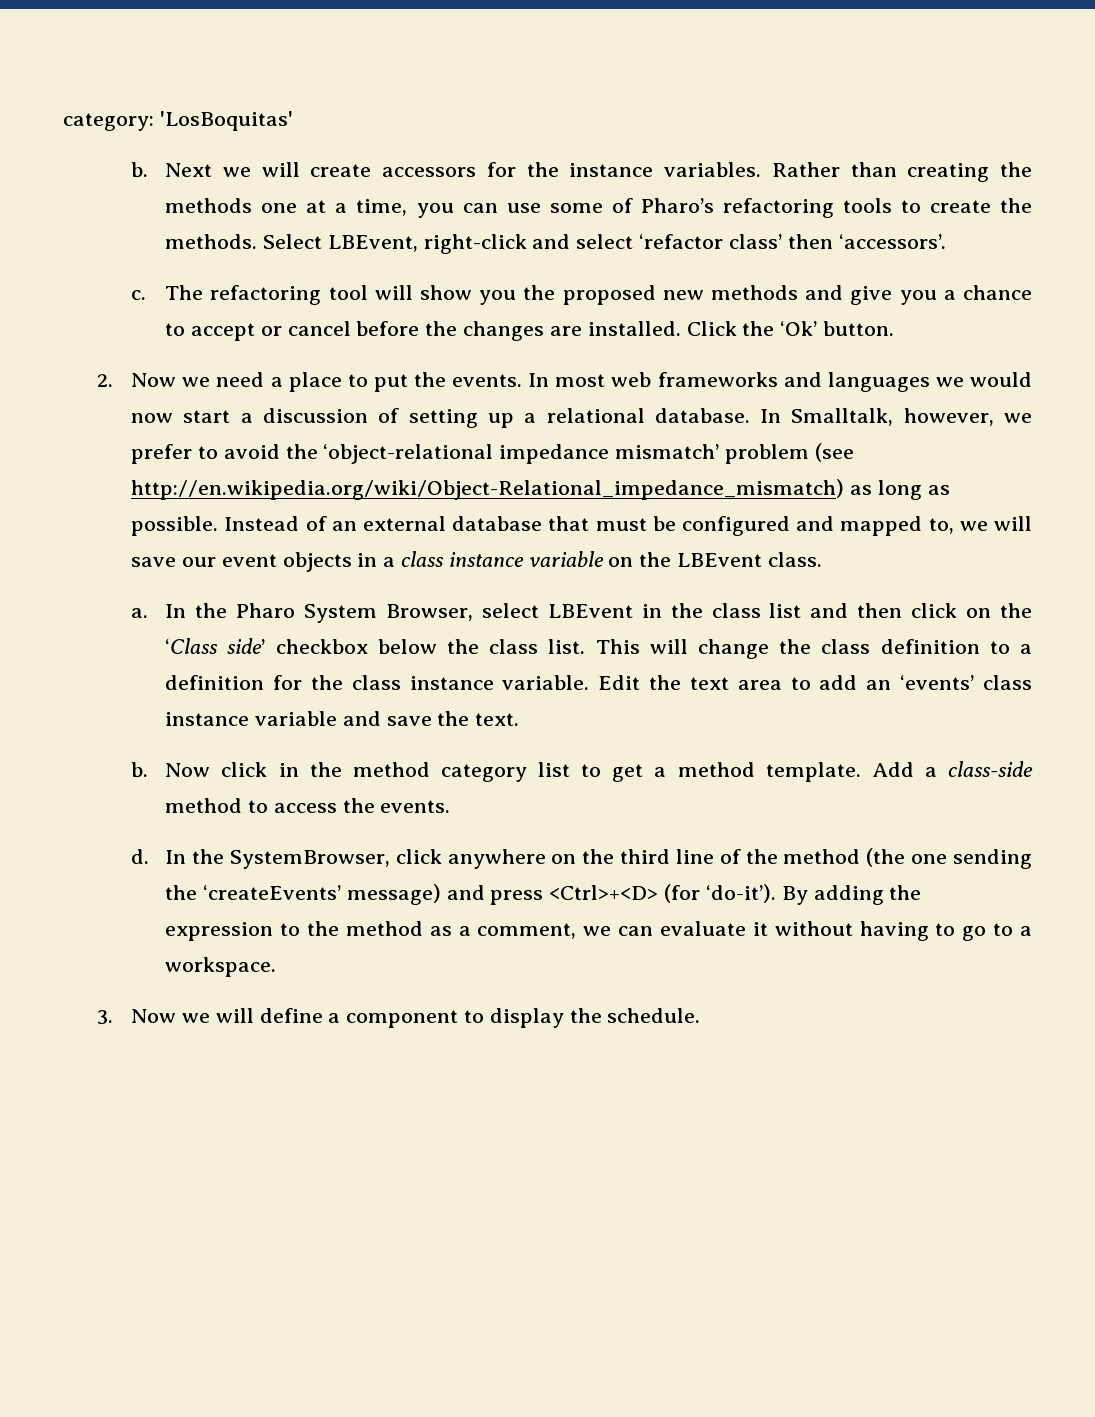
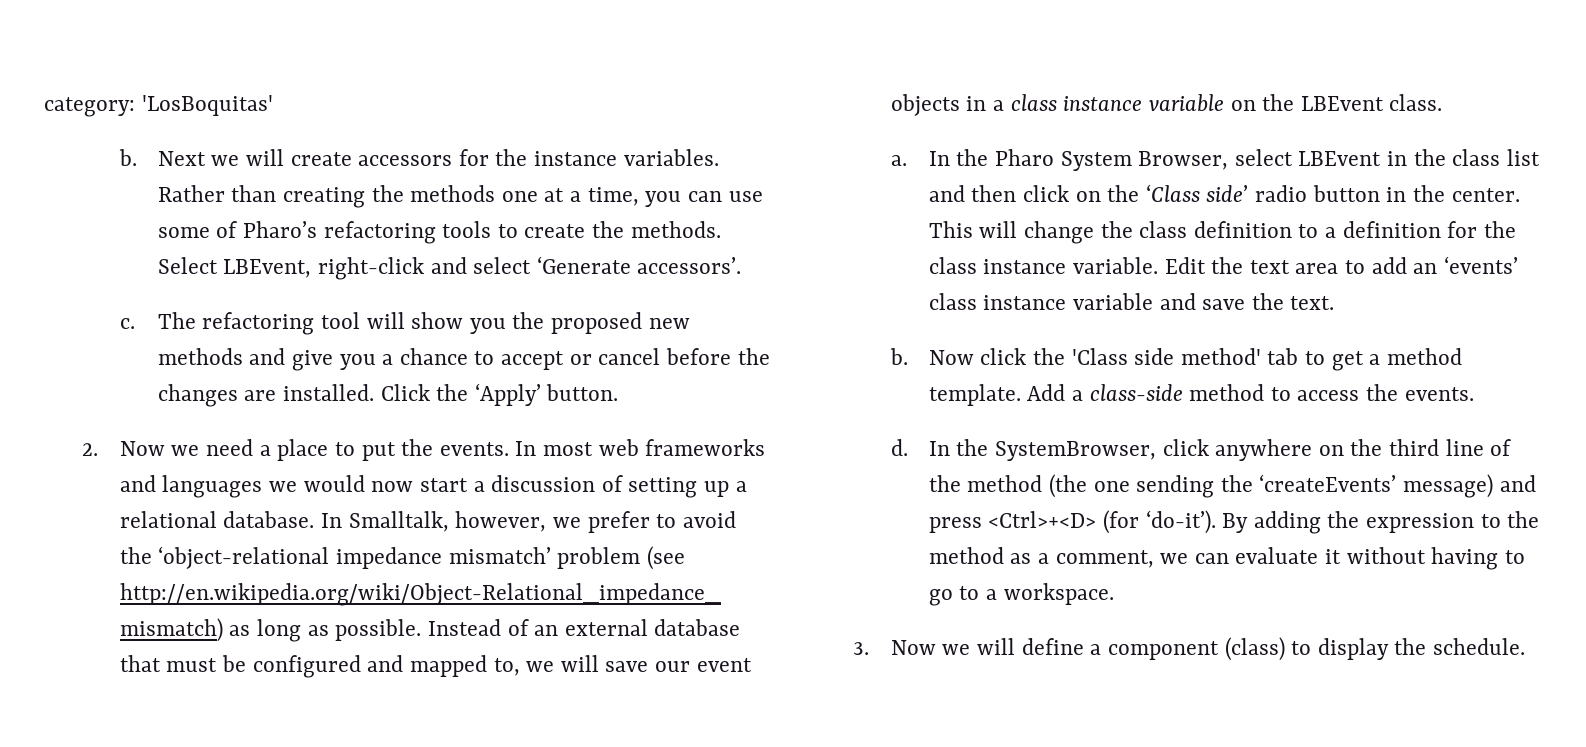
[639,234,947,249] ‘refactor class’ then ‘accessors’. -> [536,256,742,274] ‘Generate accessors’.
[780,321,818,336] ‘Ok’ -> [474,383,541,406] ‘Apply’
[275,639,586,654] checkbox below the class list. -> [1255,185,1520,202] radio button in the center.
[278,762,571,782] in the method category list -> [1032,348,1299,365] the 'Class side method' tab
(459, 1019) none -> [1224,637,1285,661] (class)

